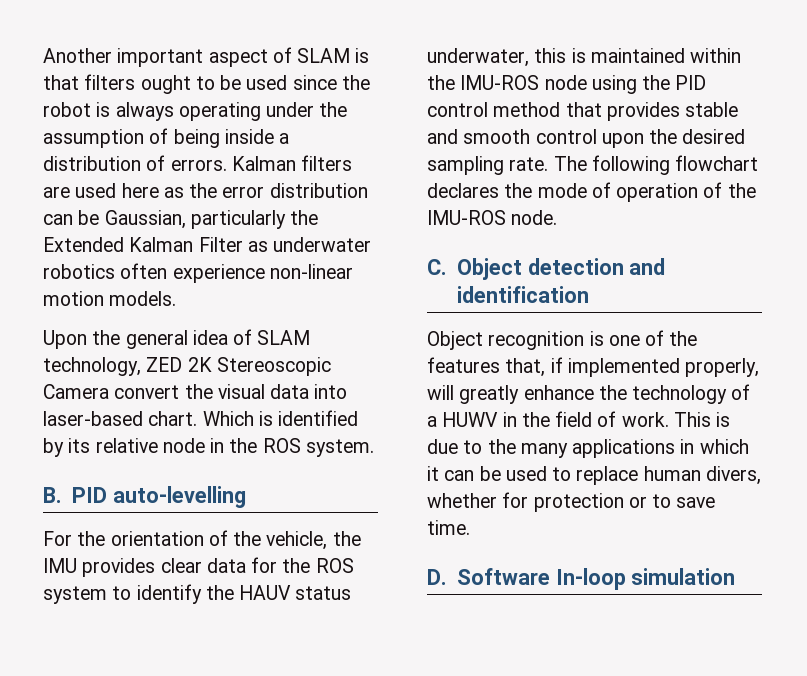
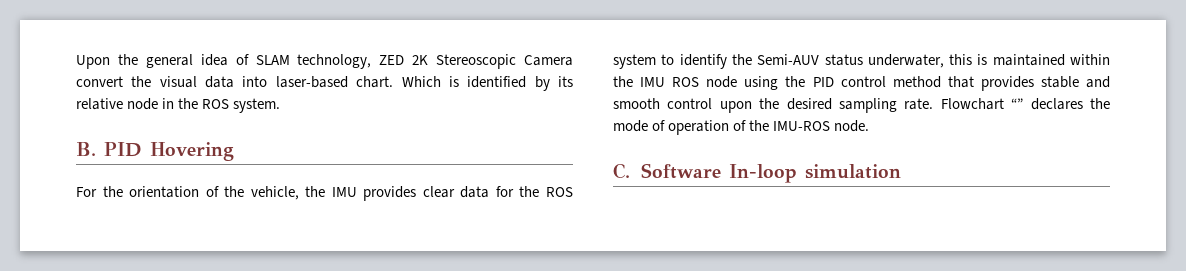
[43,47,370,67] [43,74,370,94] [43,102,348,121] [43,128,290,148] [43,155,353,171] [43,183,368,198] [43,210,319,229] [43,237,372,252] [43,263,353,283] [43,291,177,306] Another important aspect of SLAM is that filters ought to be used since the robot is always operating under the assumption of being inside a distribution of errors. Kalman filters are used here as the error distribution can be Gaussian, particularly the Extended Kalman Filter as underwater robotics often experience non-linear motion models. // -> (76, 62) none
[112,486,246,508] auto-levelling -> [150,142,235,161] Hovering
[239,585,292,600] HAUV -> [757,54,820,65] Semi-AUV
[460,75,540,90] IMU-ROS -> [640,77,700,87] IMU ROS
[553,155,759,175] The following flowchart -> [940,98,1024,110] Flowchart “”
[456,258,666,280] [456,286,589,303] [427,330,698,350] [427,357,760,377] [427,384,751,404] [427,411,731,427] [427,439,749,458] [427,466,761,485] [427,492,716,512] [427,520,470,535] [427,569,447,585] Object detection and identification // Object recognition is one of the features that, if implemented properly, will greatly enhance the technology of a HUWV in the field of work. This is due to the many applications in which it can be used to replace human divers, whether for protection or to save time. // D. -> (630, 171) none

